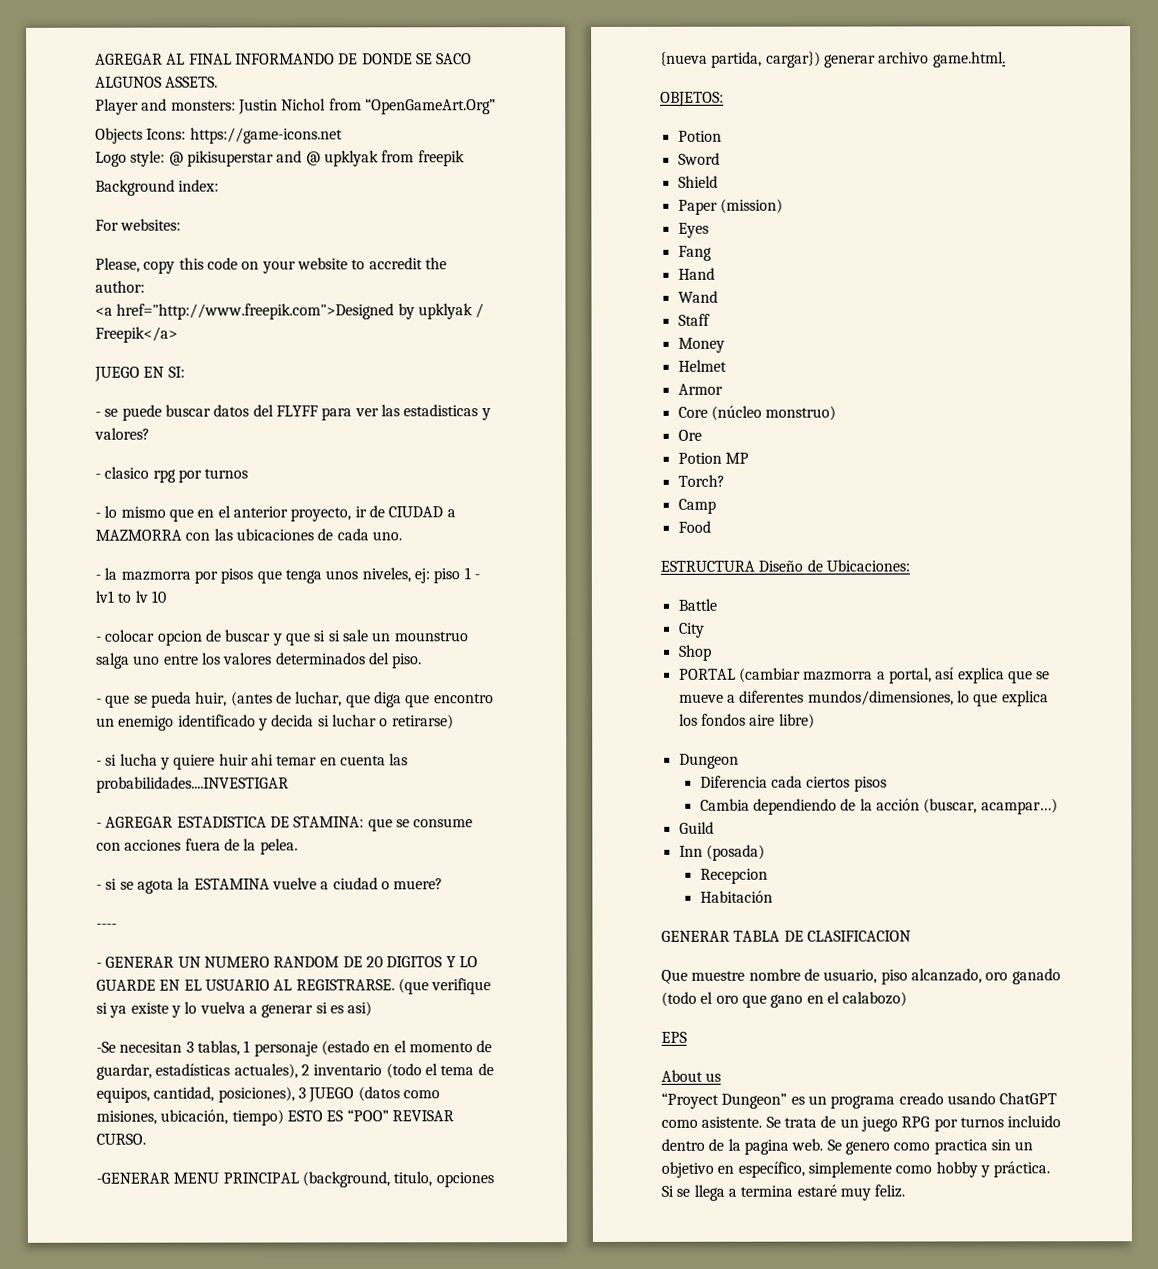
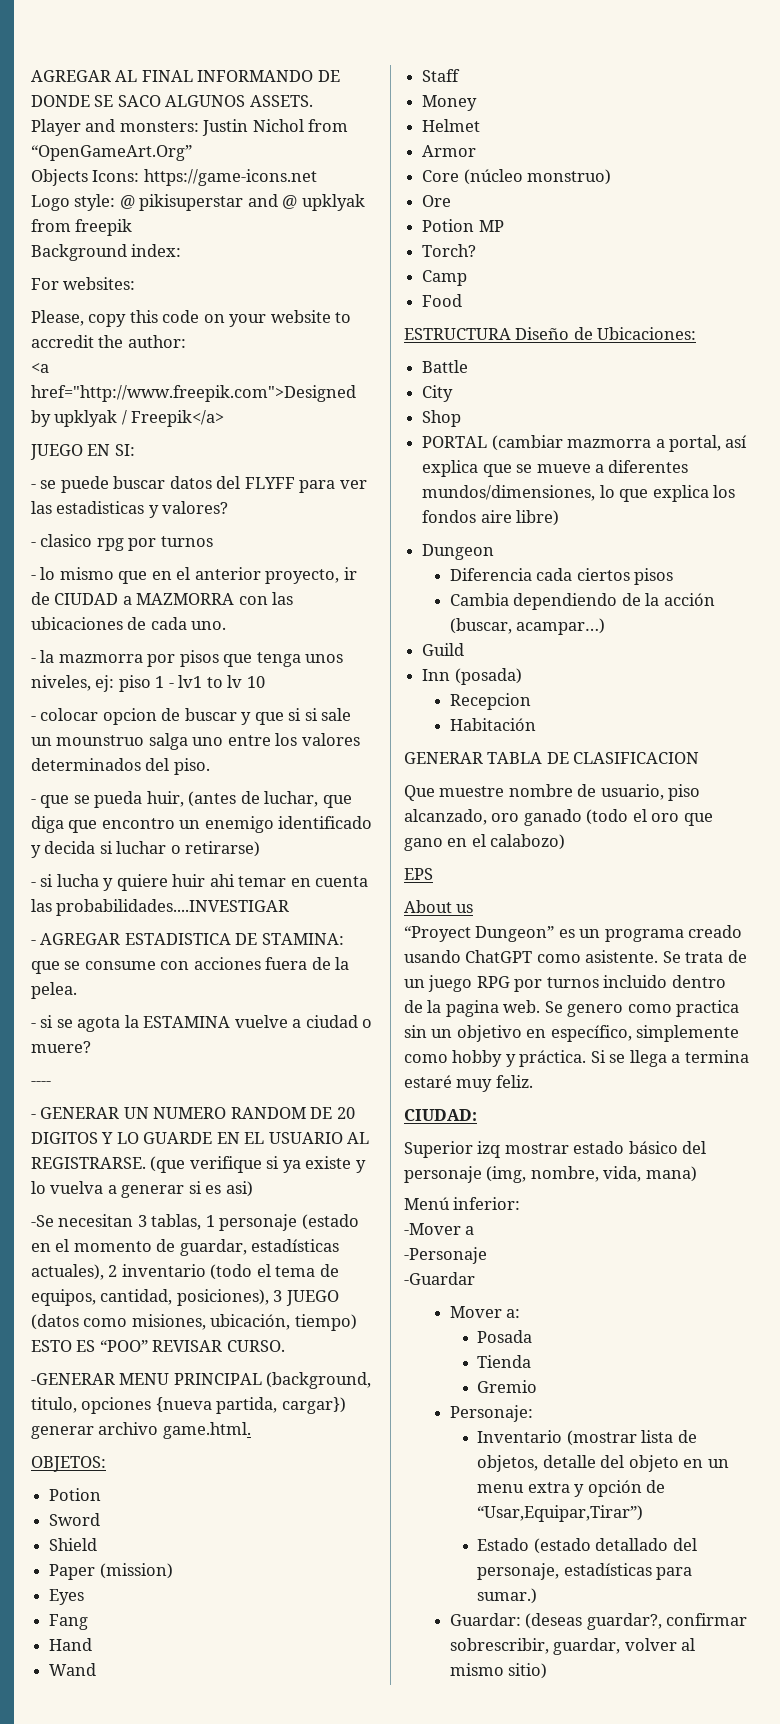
(906, 1191) none -> [404,1109,477,1121] [404,1141,707,1158] [404,1166,697,1183] [404,1197,521,1210] [404,1223,475,1235] [404,1247,487,1264] [404,1272,475,1285] [449,1306,521,1318] [477,1330,533,1343] [477,1355,532,1368] [477,1380,538,1393] [449,1405,533,1422] [477,1430,697,1446] [477,1455,729,1472] [477,1480,666,1497] [477,1505,644,1522] [477,1538,697,1554] [477,1563,693,1580] [477,1588,538,1604] [449,1613,748,1630] [449,1638,696,1655] [449,1663,548,1679] // CIUDAD: // Superior izq mostrar estado básico del personaje (img, nombre, vida, mana) // Menú inferior: // -Mover a // -Personaje // -Guardar // Mover a: // Posada // Tienda // Gremio // Personaje: // Inventario (mostrar lista de objetos, detalle del objeto en un menu extra y opción de “Usar,Equipar,Tirar”) // Estado (estado detallado del personaje, estadísticas para sumar.) // Guardar: (deseas guardar?, confirmar sobrescribir, guardar, volver al mismo sitio)

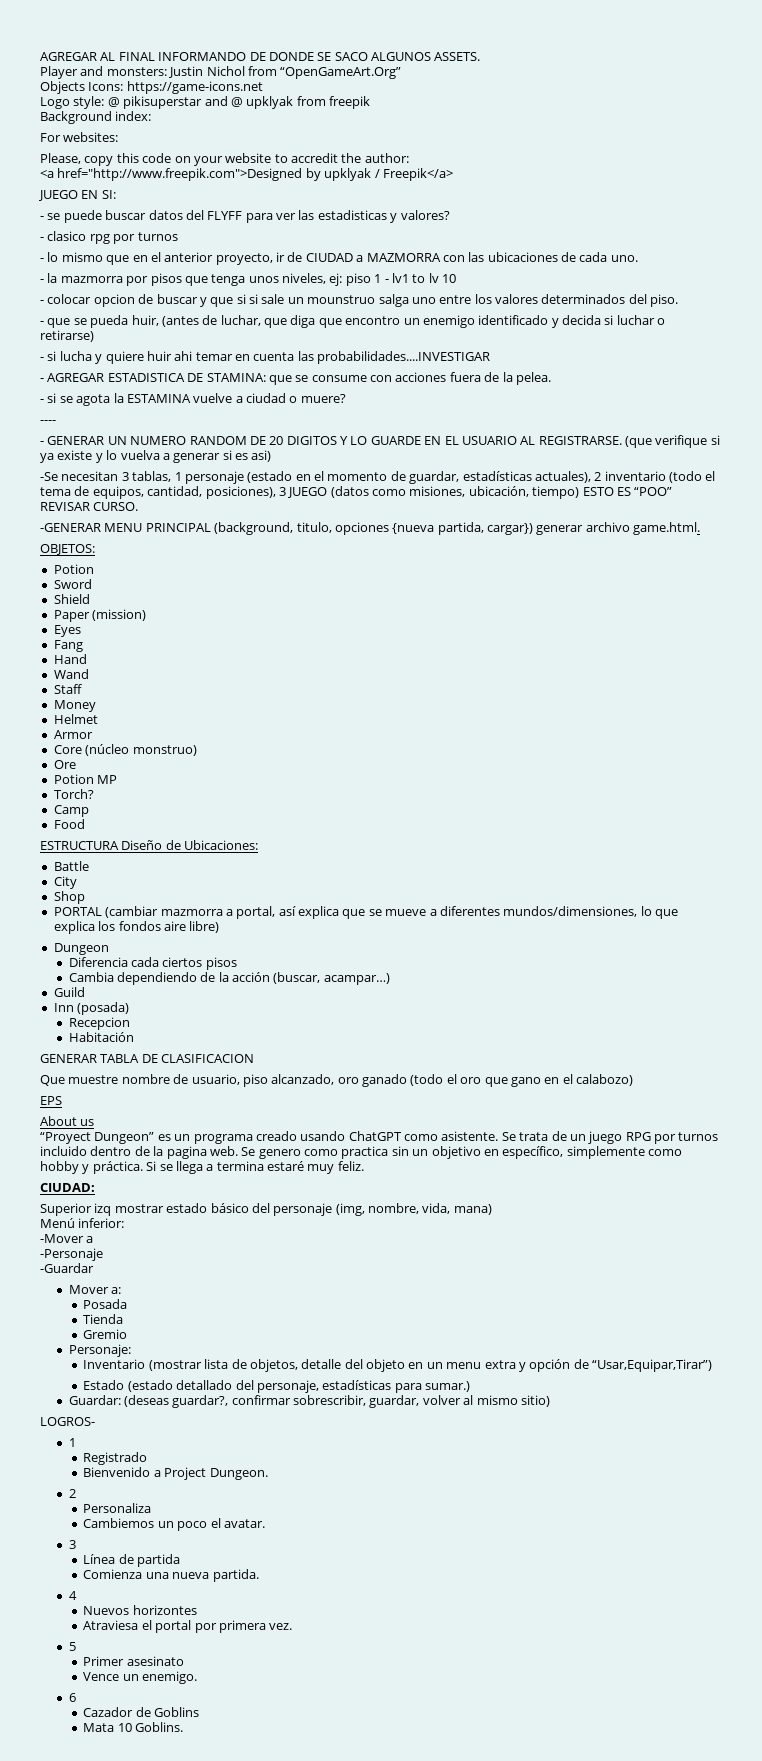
(548, 1671) none -> [40,1417,95,1426] [68,1438,76,1447] [83,1452,148,1465] [83,1467,268,1480] [68,1489,76,1498] [83,1503,152,1513] [83,1518,265,1531] [68,1540,76,1549] [83,1554,181,1567] [83,1569,259,1582] [68,1591,77,1600] [83,1605,197,1615] [83,1620,293,1633] [68,1642,76,1651] [83,1656,184,1666] [83,1671,198,1684] [68,1693,76,1702] [83,1707,200,1717] [83,1722,184,1732] // LOGROS- // 1 // Registrado // Bienvenido a Project Dungeon. // 2 // Personaliza // Cambiemos un poco el avatar. // 3 // Línea de partida // Comienza una nueva partida. // 4 // Nuevos horizontes // Atraviesa el portal por primera vez. // 5 // Primer asesinato // Vence un enemigo. // 6 // Cazador de Goblins // Mata 10 Goblins.

